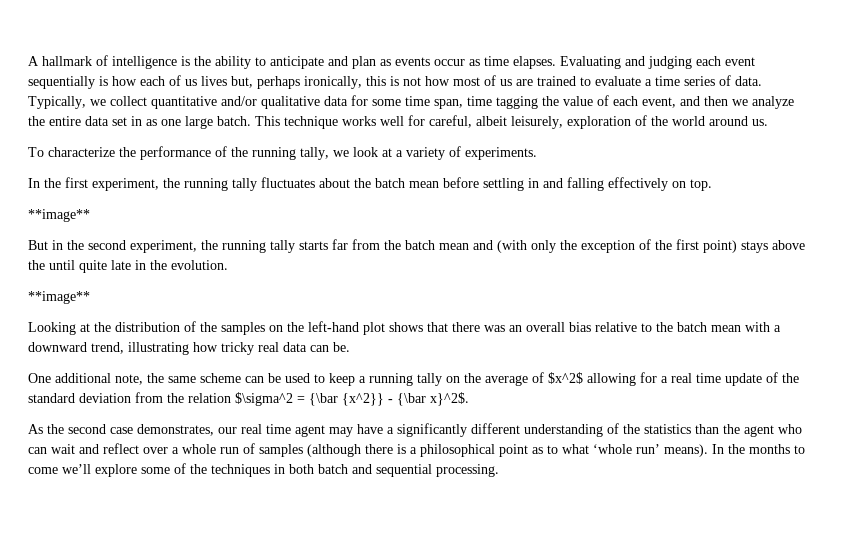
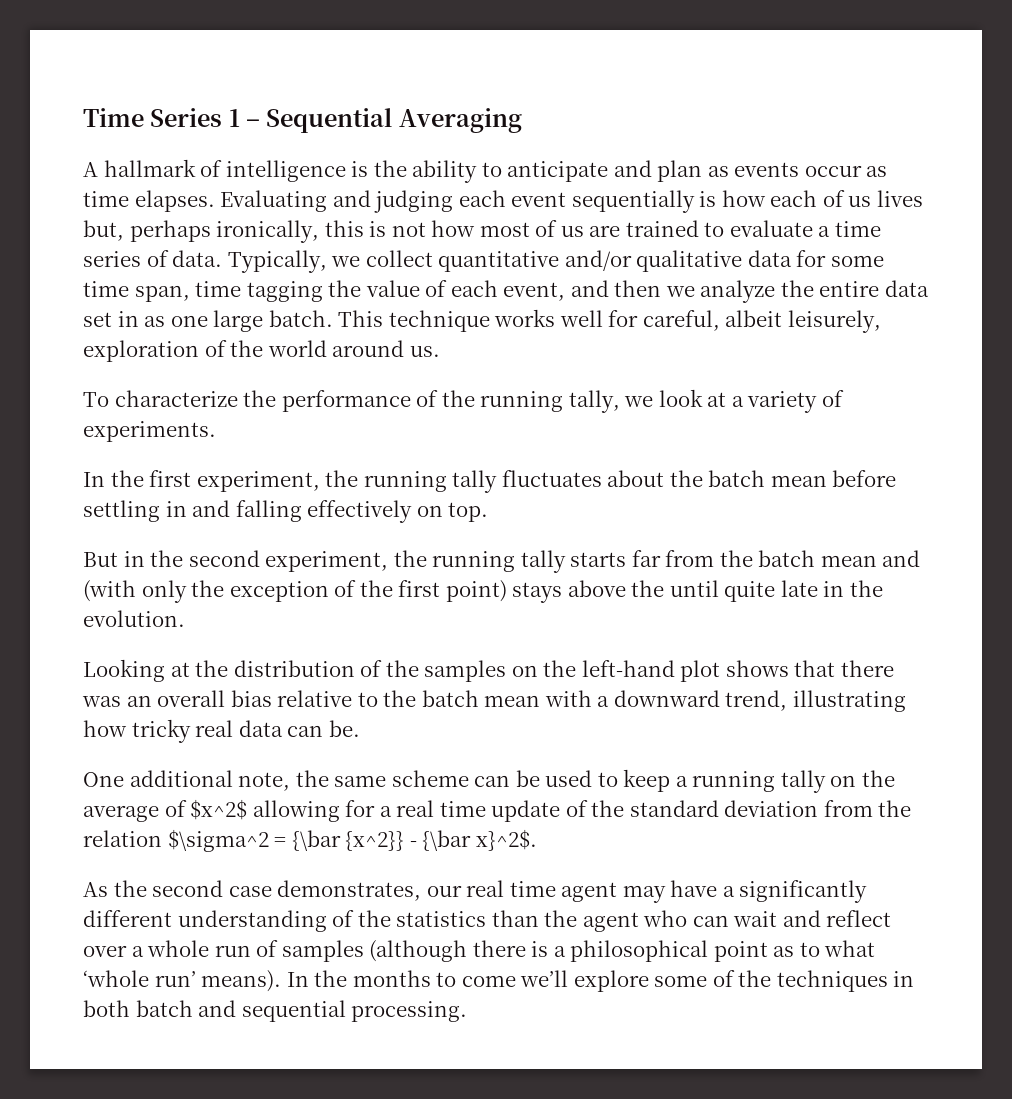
(28, 61) none -> [83,108,522,133] Time Series 1 – Sequential Averaging //
[28,209,90,222] // **image** -> (489, 512) none
[28,291,90,304] // **image** -> (185, 618) none

